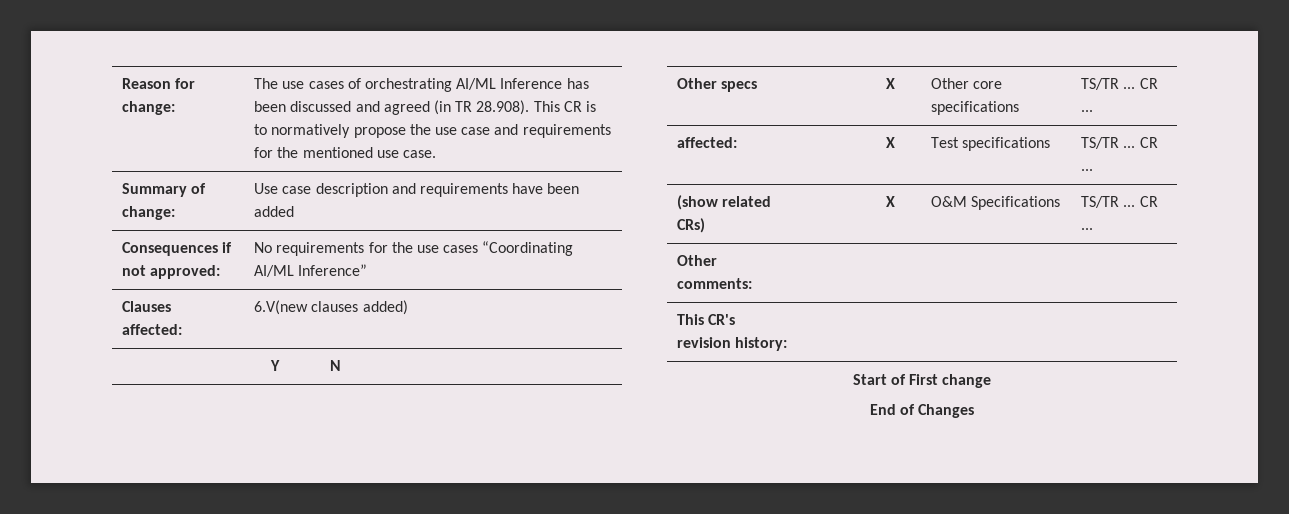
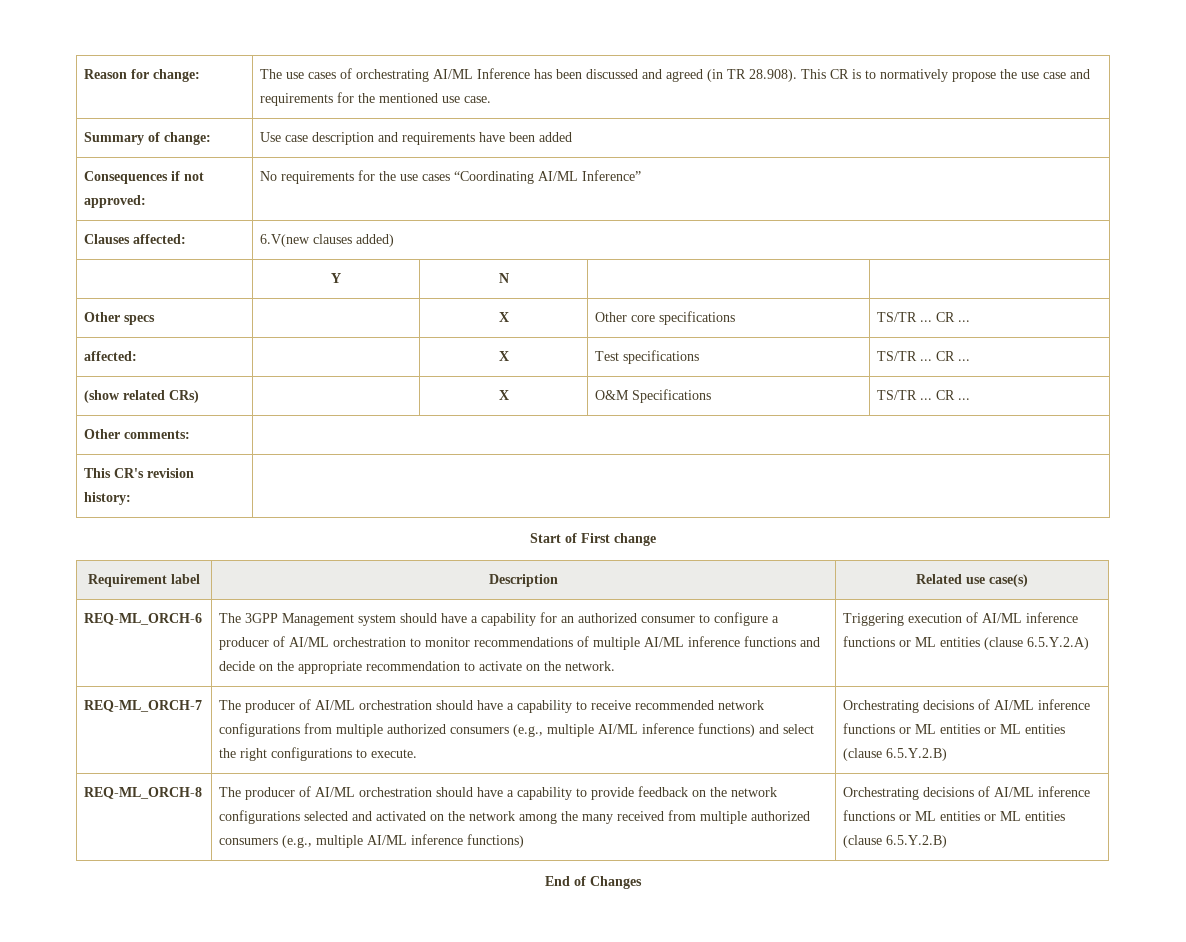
(992, 381) none -> [88,574,200,587] [489,574,558,587] [916,574,1028,587] [84,613,203,625] [219,612,780,626] [219,636,821,650] [219,661,616,674] [843,612,1079,626] [843,636,1090,650] [84,700,203,712] [219,699,765,713] [219,723,815,737] [219,747,418,761] [843,699,1091,713] [843,723,1066,734] [843,748,948,761] [84,787,203,799] [219,786,778,800] [219,810,811,824] [219,834,525,848] [843,786,1091,800] [843,810,1066,821] [843,835,948,848] // Requirement label | Description | Related use case(s) // REQ-ML_ORCH-6 | The 3GPP Management system should have a capability for an authorized consumer to configure a producer of AI/ML orchestration to monitor recommendations of multiple AI/ML inference functions and decide on the appropriate recommendation to activate on the network. | Triggering execution of AI/ML inference functions or ML entities (clause 6.5.Y.2.A) // REQ-ML_ORCH-7 | The producer of AI/ML orchestration should have a capability to receive recommended network configurations from multiple authorized consumers (e.g., multiple AI/ML inference functions) and select the right configurations to execute. | Orchestrating decisions of AI/ML inference functions or ML entities or ML entities (clause 6.5.Y.2.B) // REQ-ML_ORCH-8 | The producer of AI/ML orchestration should have a capability to provide feedback on the network configurations selected and activated on the network among the many received from multiple authorized consumers (e.g., multiple AI/ML inference functions) | Orchestrating decisions of AI/ML inference functions or ML entities or ML entities (clause 6.5.Y.2.B)

